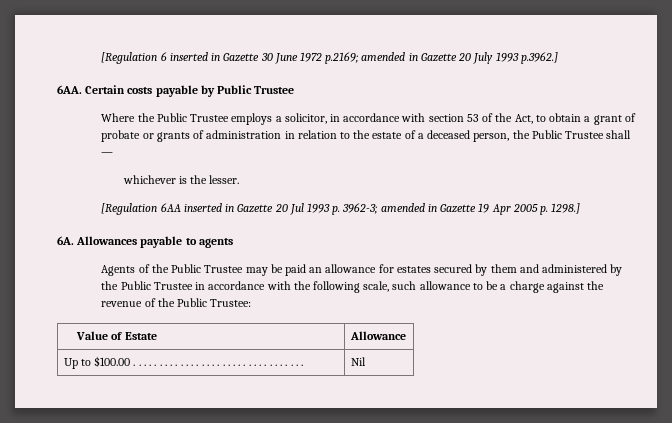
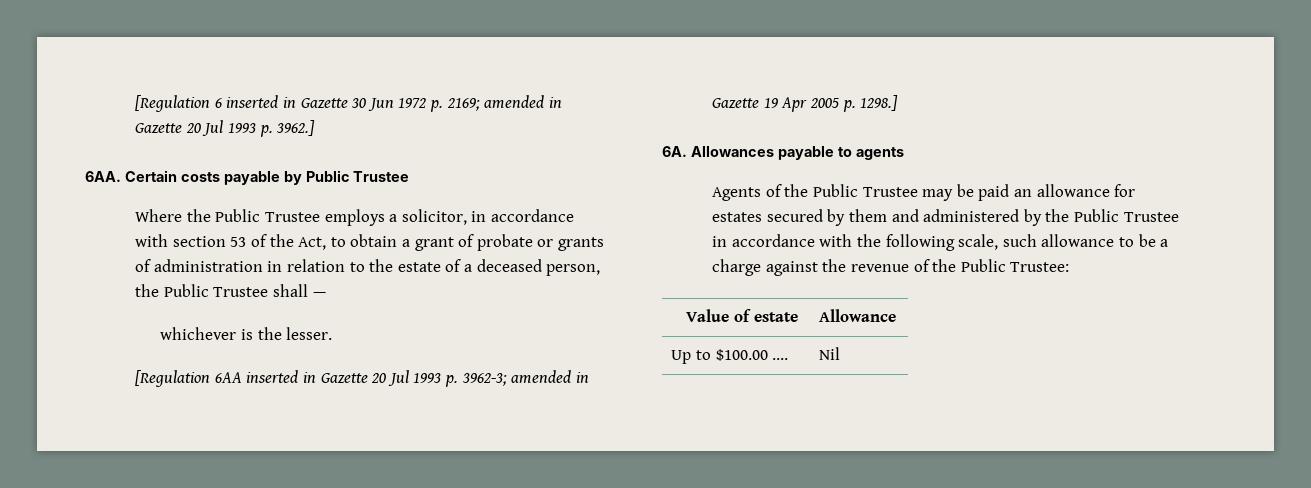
[274,52,558,64] June 1972 p.2169; amended in Gazette 20 July 1993 p.3962.] -> [367,95,562,112] [135,120,316,137] Jun 1972 p. 2169; amended in Gazette 20 Jul 1993 p. 3962.]
[124,332,157,340] Estate -> [753,312,798,322] estate
[133,364,304,366] . . . . . . . . . . . . . . . . . . . . . . . . . . . . . . . . . -> [772,358,789,360] ....

